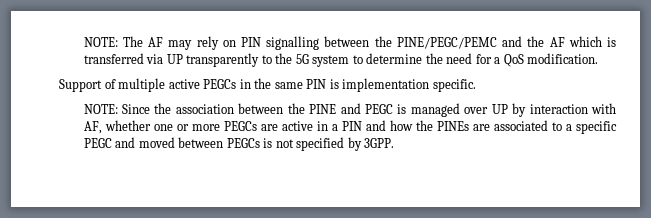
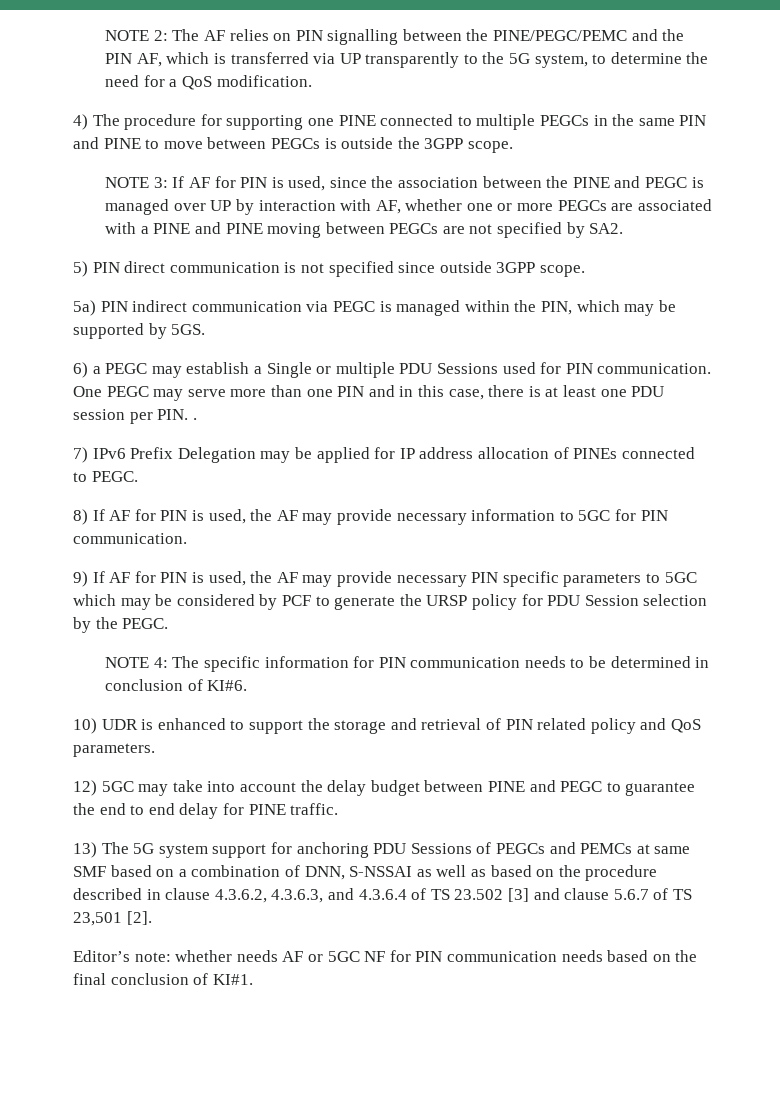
[83,36,219,50] NOTE: The AF may rely -> [105,29,269,41] NOTE 2: The AF relies
[549,37,565,47] AF -> [105,53,162,67] PIN AF,
[312,55,350,67] system -> [534,54,588,68] system,
[59,78,200,92] Support of multiple active -> [73,114,536,130] 4) The procedure for supporting one PINE connected to multiple
[329,78,476,92] [83,104,151,114] is implementation specific. // NOTE: Since -> [73,137,513,153] [105,176,367,191] and PINE to move between PEGCs is outside the 3GPP scope. // NOTE 3: If AF for PIN is used, since
[281,120,617,134] [83,137,395,151] active in a PIN and how the PINEs are associated to a specific PEGC and moved between PEGCs is not specified by 3GPP. -> [637,199,712,211] [105,222,624,238] [73,261,585,277] [73,300,676,316] [73,323,206,339] [73,362,712,378] [73,385,665,401] [73,409,197,424] [73,447,695,463] [73,471,138,482] [73,509,668,525] [73,533,188,544] [73,571,697,587] [73,594,708,610] [73,617,169,633] [105,656,710,672] [105,679,248,691] [73,718,701,734] [73,743,156,757] [73,780,696,796] [73,803,339,819] [73,842,691,858] [73,865,658,881] [73,888,692,903] [73,911,152,926] [73,950,698,962] [73,973,253,985] associated with a PINE and PINE moving between PEGCs are not specified by SA2. // 5) PIN direct communication is not specified since outside 3GPP scope. // 5a) PIN indirect communication via PEGC is managed within the PIN, which may be supported by 5GS. // 6) a PEGC may establish a Single or multiple PDU Sessions used for PIN communication. One PEGC may serve more than one PIN and in this case, there is at least one PDU session per PIN. . // 7) IPv6 Prefix Delegation may be applied for IP address allocation of PINEs connected to PEGC. // 8) If AF for PIN is used, the AF may provide necessary information to 5GC for PIN communication. // 9) If AF for PIN is used, the AF may provide necessary PIN specific parameters to 5GC which may be considered by PCF to generate the URSP policy for PDU Session selection by the PEGC. // NOTE 4: The specific information for PIN communication needs to be determined in conclusion of KI#6. // 10) UDR is enhanced to support the storage and retrieval of PIN related policy and QoS parameters. // 12) 5GC may take into account the delay budget between PINE and PEGC to guarantee the end to end delay for PINE traffic. // 13) The 5G system support for anchoring PDU Sessions of PEGCs and PEMCs at same SMF based on a combination of DNN, S-NSSAI as well as based on the procedure described in clause 4.3.6.2, 4.3.6.3, and 4.3.6.4 of TS 23.502 [3] and clause 5.6.7 of TS 23,501 [2]. // Editor’s note: whether needs AF or 5GC NF for PIN communication needs based on the final conclusion of KI#1.

